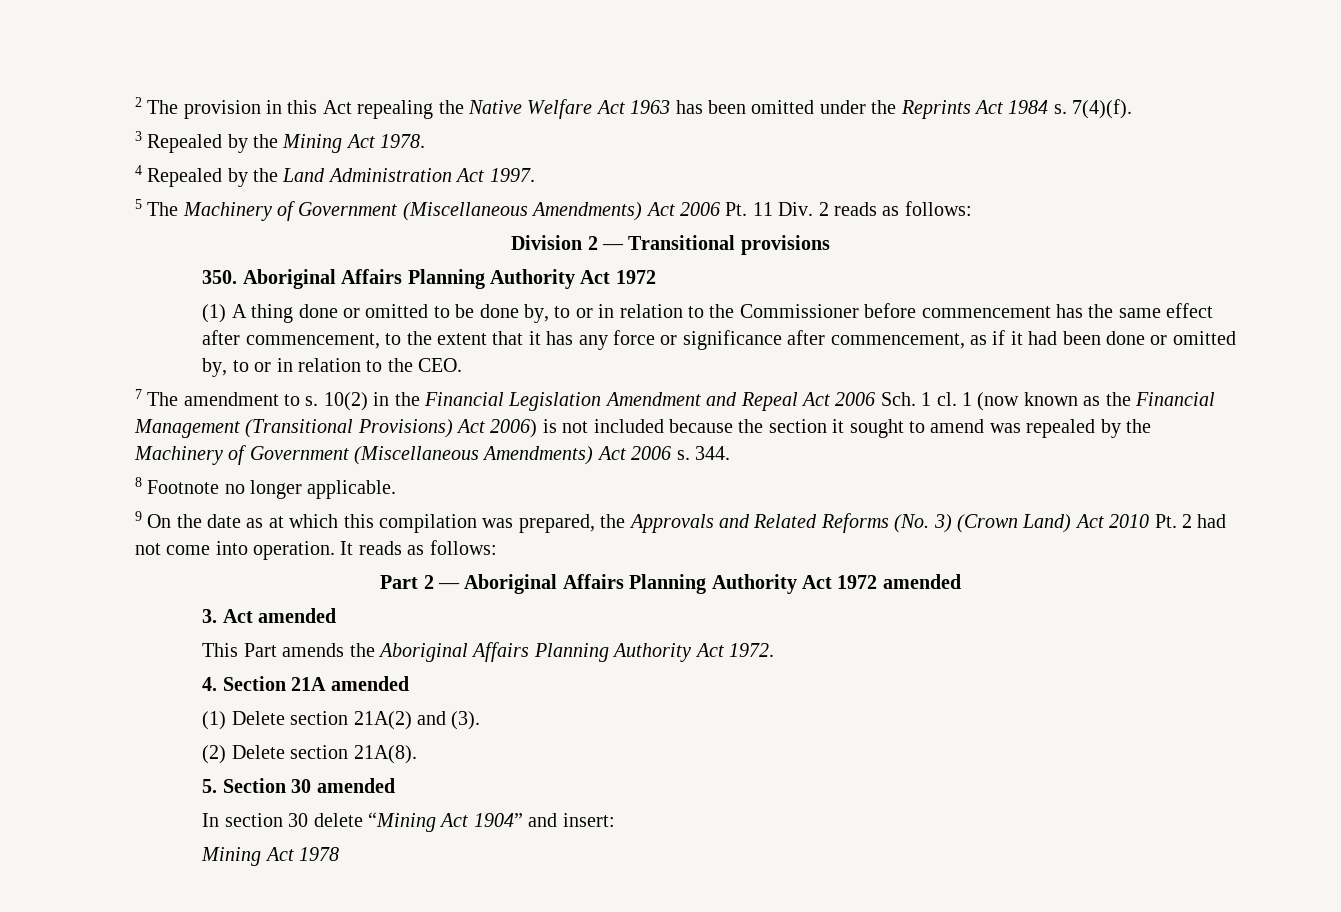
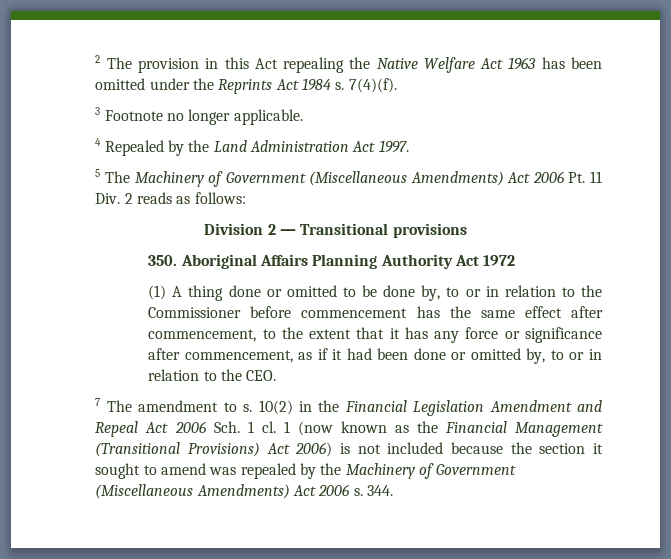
[147,134,426,153] Repealed by the Mining Act 1978. -> [104,109,303,125] Footnote no longer applicable.
[134,477,397,499] [134,511,1227,533] [134,540,497,560] [380,574,961,594] [202,608,337,623] [202,642,774,662] [202,676,409,691] [202,711,481,730] [202,745,417,764] [202,778,395,793] [202,812,615,832] [201,847,340,866] // 8 Footnote no longer applicable. // 9 On the date as at which this compilation was prepared, the Approvals and Related Reforms (No. 3) (Crown Land) Act 2010 Pt. 2 had not come into operation. It reads as follows: // Part 2 — Aboriginal Affairs Planning Authority Act 1972 amended // 3. Act amended // This Part amends the Aboriginal Affairs Planning Authority Act 1972. // 4. Section 21A amended // (1) Delete section 21A(2) and (3). // (2) Delete section 21A(8). // 5. Section 30 amended // In section 30 delete “Mining Act 1904” and insert: // Mining Act 1978 -> (394, 490) none

